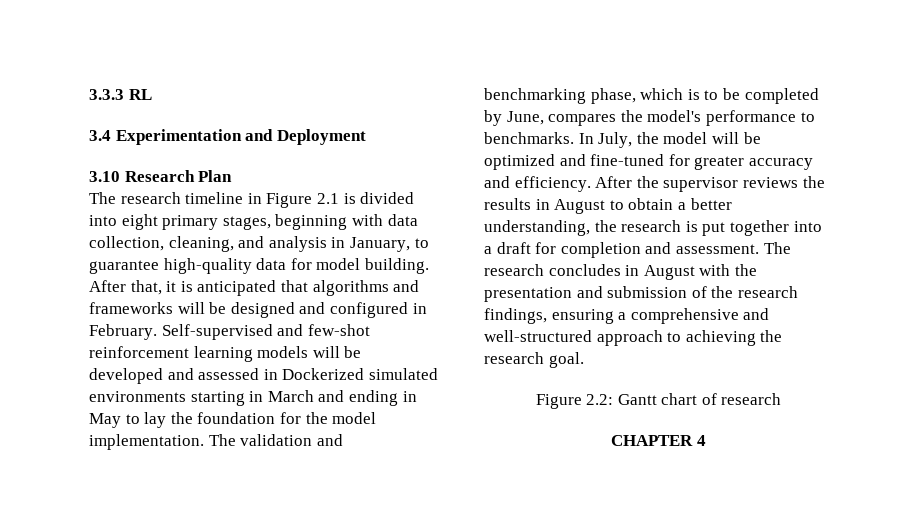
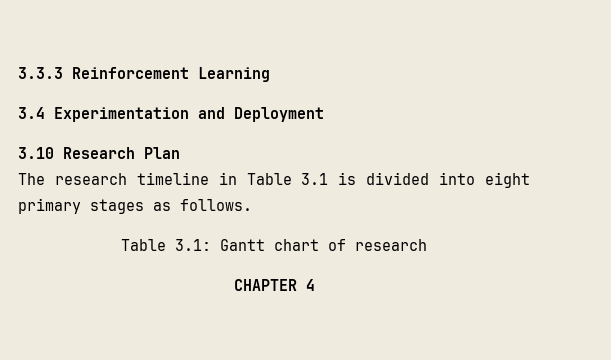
[128,89,152,100] RL -> [72,67,270,82] Reinforcement Learning
[266,193,339,208] Figure 2.1 -> [246,173,329,185] Table 3.1
[222,214,418,230] [89,236,429,252] [89,258,429,274] [89,280,420,296] [89,302,427,318] [89,324,370,340] [89,346,362,362] [89,368,438,384] [89,390,417,406] [89,412,377,428] [89,434,343,450] [484,88,819,104] [484,110,815,126] [484,132,761,148] [484,154,813,170] [484,176,825,192] [484,198,732,214] [484,220,822,236] [484,242,791,258] [484,264,757,280] [484,286,798,302] [484,308,770,324] [484,330,783,346] [484,352,584,368] [535,394,614,409] stages, beginning with data collection, cleaning, and analysis in January, to guarantee high-quality data for model building. After that, it is anticipated that algorithms and frameworks will be designed and configured in February. Self-supervised and few-shot reinforcement learning models will be developed and assessed in Dockerized simulated environments starting in March and ending in May to lay the foundation for the model implementation. The validation and benchmarking phase, which is to be completed by June, compares the model's performance to benchmarks. In July, the model will be optimized and fine-tuned for greater accuracy and efficiency. After the supervisor reviews the results in August to obtain a better understanding, the research is put together into a draft for completion and assessment. The research concludes in August with the presentation and submission of the research findings, ensuring a comprehensive and well-structured approach to achieving the research goal. // Figure 2.2: -> [90,199,252,214] [121,239,211,251] stages as follows. // Table 3.1:

